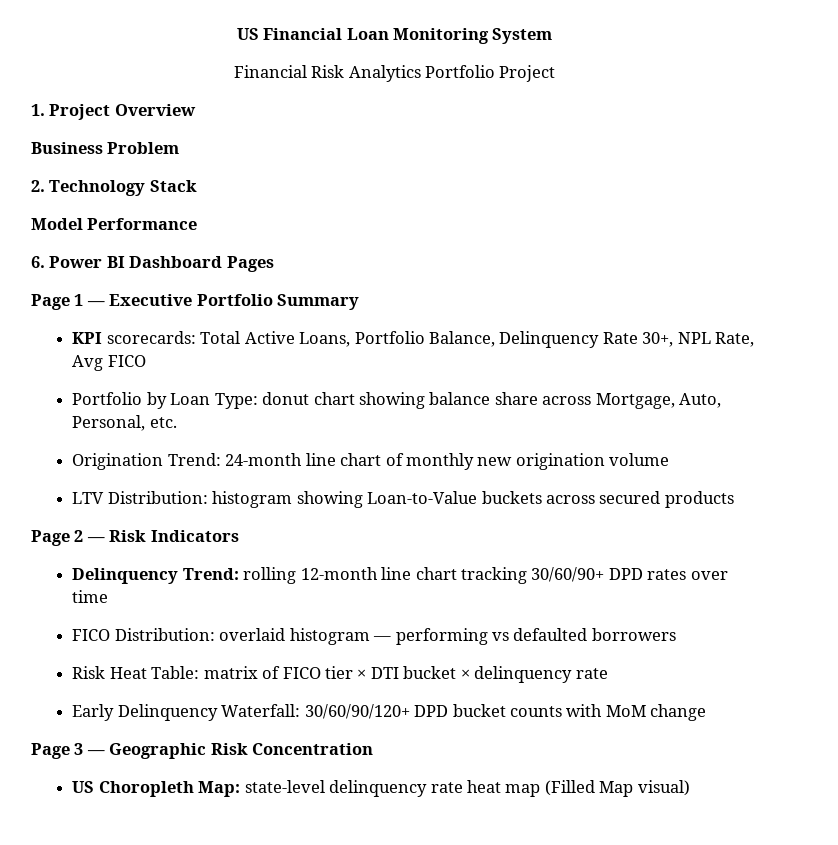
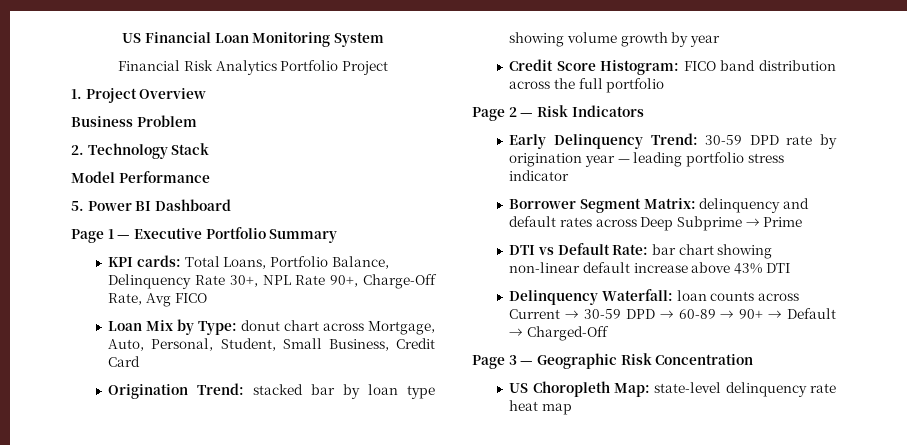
[31,256,45,268] 6. -> [71,201,84,211] 5.
[226,256,274,272] Pages -> (231, 205) none
[106,331,295,344] scorecards: Total Active -> [137,255,220,267] cards: Total
(711, 338) none -> [295,274,437,289] Rate 90+, Charge-Off
[72,392,722,409] [72,415,177,431] [72,453,670,470] [72,491,734,508] Portfolio by Loan Type: donut chart showing balance share across Mortgage, Auto, Personal, etc. // Origination Trend: 24-month line chart of monthly new origination volume // LTV Distribution: histogram showing Loan-to-Value buckets across secured products -> [108,319,435,335] [108,338,435,351] [108,356,141,367] [108,383,435,399] [509,32,720,47] [509,59,836,75] [509,78,665,93] Loan Mix by Type: donut chart across Mortgage, Auto, Personal, Student, Small Business, Credit Card // Origination Trend: stacked bar by loan type showing volume growth by year // Credit Score Histogram: FICO band distribution across the full portfolio
(239, 536) none -> [509,134,547,149] Early
[243,567,728,584] [72,590,109,603] [72,628,676,645] [72,666,608,683] [72,704,707,721] rolling 12-month line chart tracking 30/60/90+ DPD rates over time // FICO Distribution: overlaid histogram — performing vs defaulted borrowers // Risk Heat Table: matrix of FICO tier × DTI bucket × delinquency rate // Early Delinquency Waterfall: 30/60/90/120+ DPD bucket counts with MoM change -> [705,134,837,149] [509,152,784,167] [509,170,570,181] [509,198,809,213] [509,216,803,231] [509,243,773,259] [509,262,790,274] [509,289,799,305] [509,308,836,319] [509,326,610,341] 30-59 DPD rate by origination year — leading portfolio stress indicator // Borrower Segment Matrix: delinquency and default rates across Deep Subprime → Prime // DTI vs Default Rate: bar chart showing non-linear default increase above 43% DTI // Delinquency Waterfall: loan counts across Current → 30-59 DPD → 60-89 → 90+ → Default → Charged-Off
[544,780,690,797] (Filled Map visual) -> (573, 409) none

